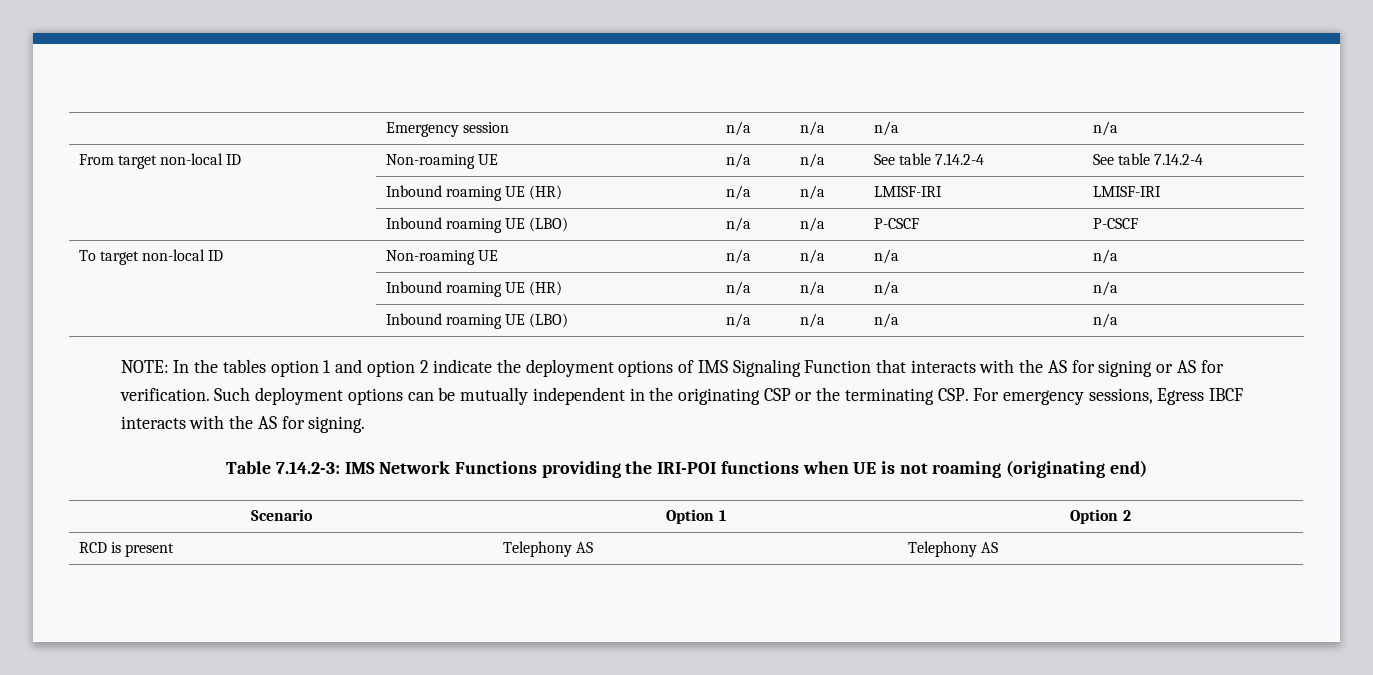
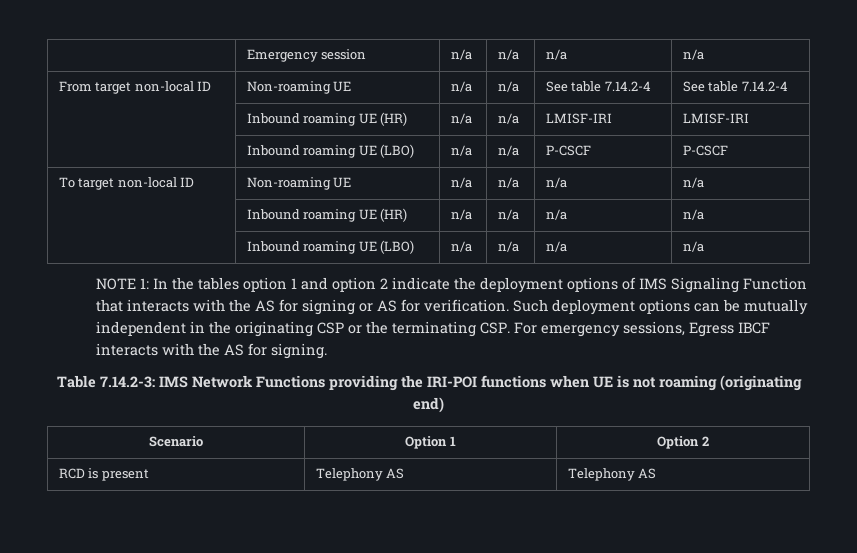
[120,360,169,373] NOTE: -> [95,278,149,290] NOTE 1:

